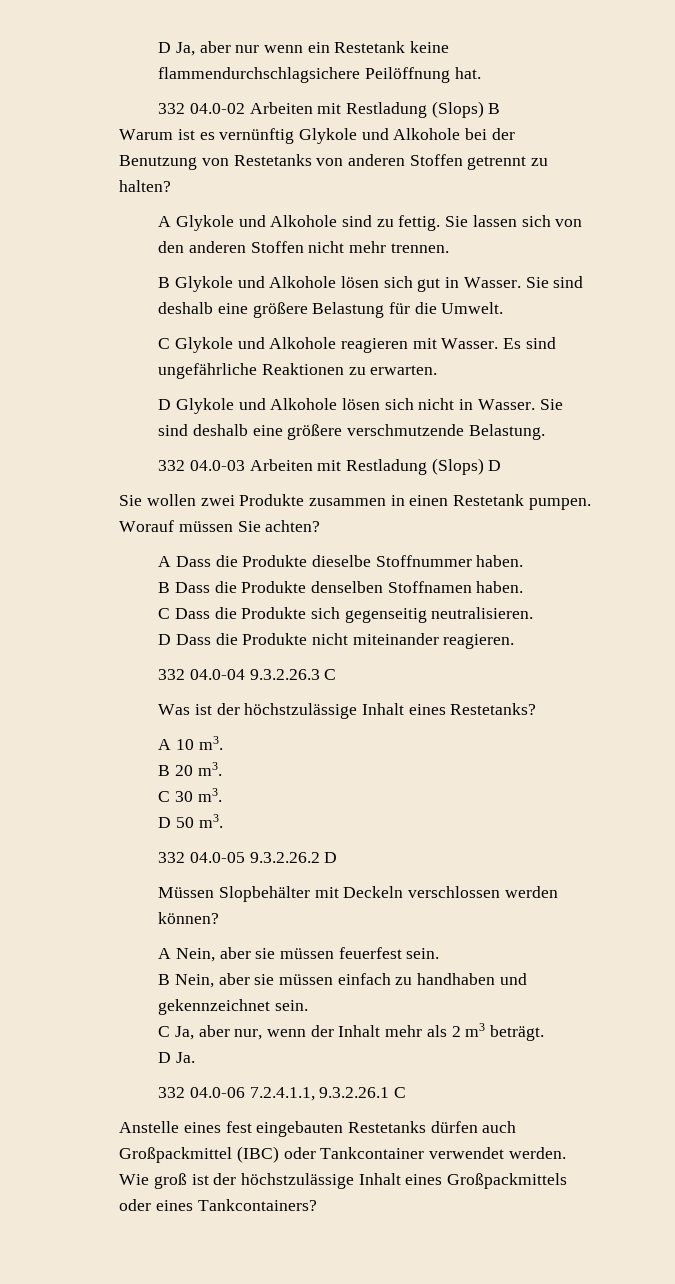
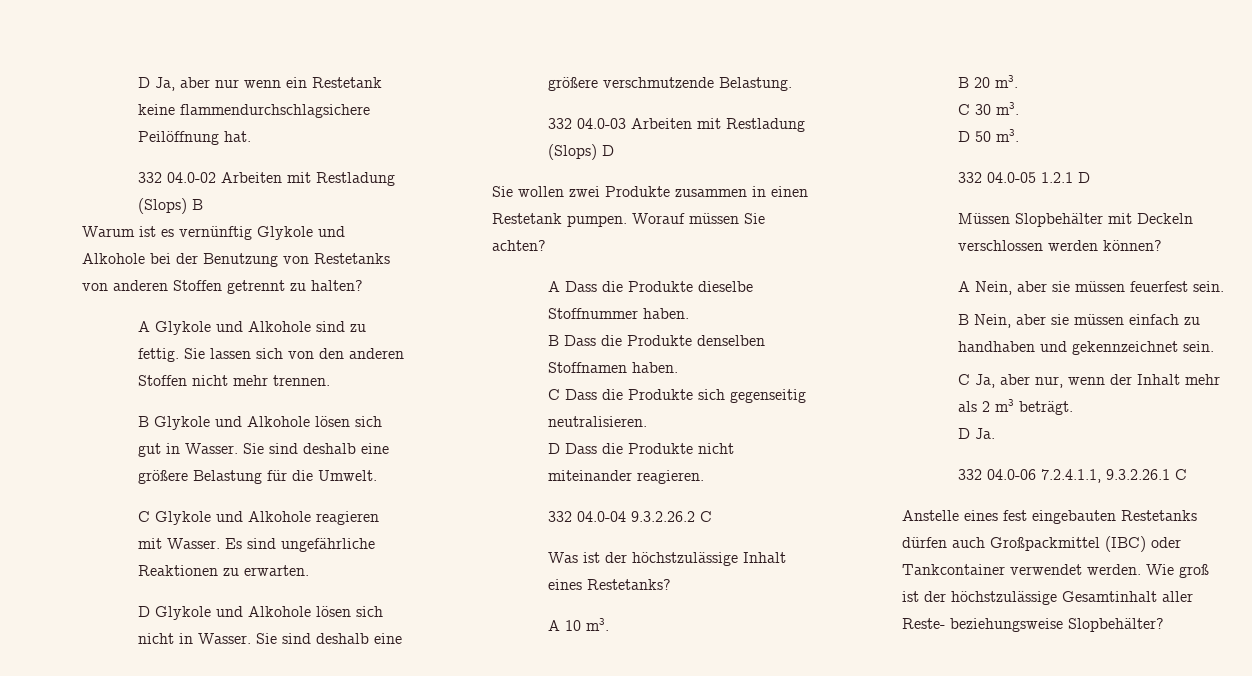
[249,669,320,680] 9.3.2.26.3 -> [630,511,695,522] 9.3.2.26.2
[249,852,320,863] 9.3.2.26.2 -> [1040,172,1073,183] 1.2.1
[358,1173,568,1189] [119,1199,317,1211] Inhalt eines Großpackmittels oder eines Tankcontainers? -> [1061,591,1193,602] [901,618,1164,632] Gesamtinhalt aller Reste- beziehungsweise Slopbehälter?

